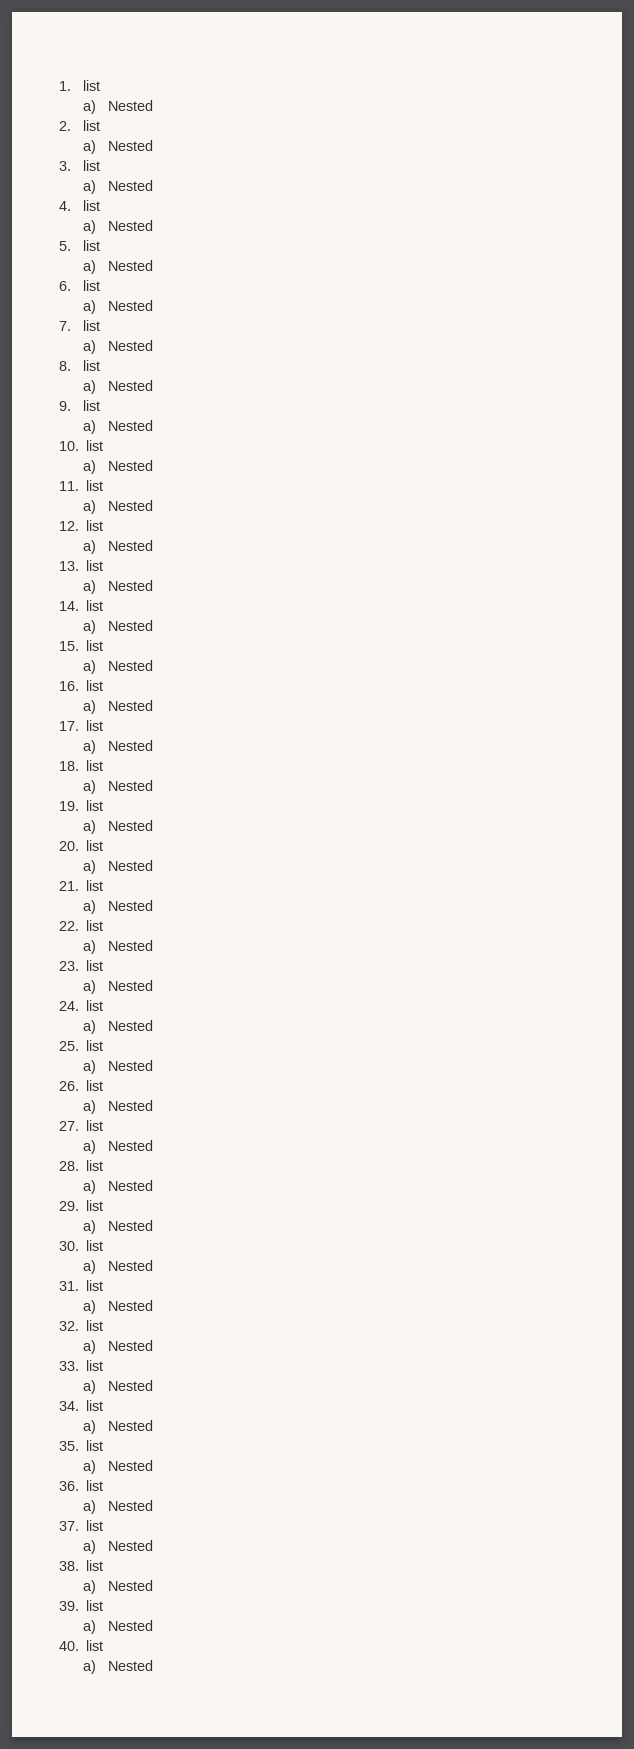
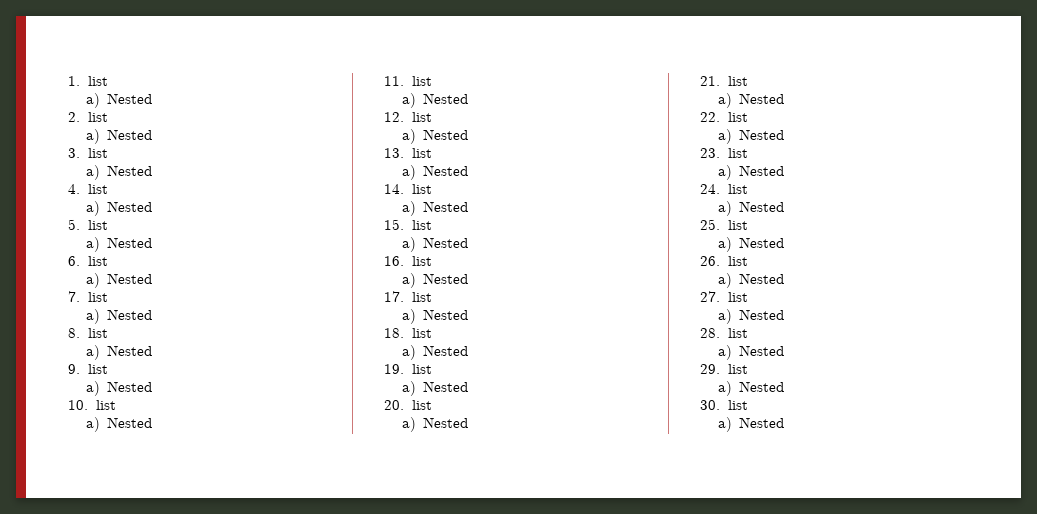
[58,1280,103,1291] [83,1300,153,1314] [58,1320,103,1331] [83,1340,153,1354] [58,1360,103,1371] [83,1380,153,1394] [58,1400,103,1411] [83,1420,153,1434] [58,1440,103,1451] [83,1460,153,1474] [58,1480,103,1491] [83,1500,153,1514] [58,1520,103,1531] [83,1540,153,1554] [58,1560,103,1571] [83,1580,153,1594] [58,1600,103,1611] [83,1620,153,1634] [58,1640,103,1651] [83,1660,153,1674] // 31. list // a) Nested // 32. list // a) Nested // 33. list // a) Nested // 34. list // a) Nested // 35. list // a) Nested // 36. list // a) Nested // 37. list // a) Nested // 38. list // a) Nested // 39. list // a) Nested // 40. list // a) Nested -> (785, 422) none

